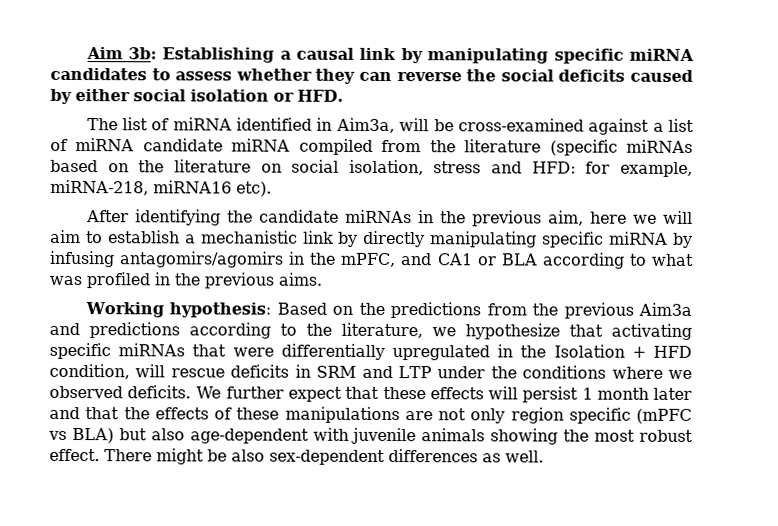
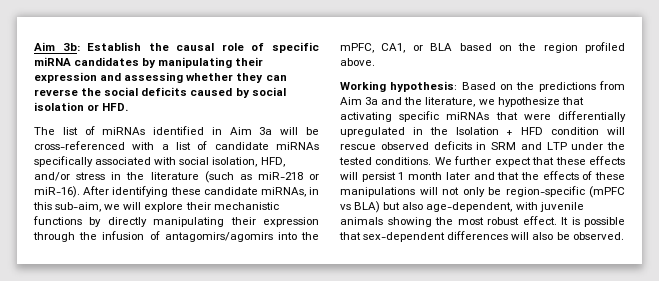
[162,47,694,64] [50,67,233,81] Establishing a causal link by manipulating specific miRNA candidates to assess -> [87,42,320,53] [34,57,264,68] [34,72,184,83] Establish the causal role of specific miRNA candidates by manipulating their expression and assessing
[75,89,130,102] either -> (250, 93) none
[172,117,232,131] miRNA -> [102,127,146,135] miRNAs
[335,117,695,135] [50,138,694,156] [50,159,693,177] [50,179,272,197] [85,209,693,227] [50,229,693,248] [49,250,694,269] [49,272,322,289] Aim3a, will be cross-examined against a list of miRNA candidate miRNA compiled from the literature (specific miRNAs based on the literature on social isolation, stress and HFD: for example, miRNA-218, miRNA16 etc). // After identifying the candidate miRNAs in the previous aim, here we will aim to establish a mechanistic link by directly manipulating specific miRNA by infusing antagomirs/agomirs in the mPFC, and CA1 or BLA according to what was profiled in the previous aims. -> [229,127,319,135] [34,141,319,150] [34,156,285,167] [34,171,319,183] [34,186,319,198] [33,202,279,212] [33,216,319,227] [33,231,320,242] [340,42,625,53] [340,58,375,66] Aim 3a will be cross-referenced with a list of candidate miRNAs specifically associated with social isolation, HFD, and/or stress in the literature (such as miR-218 or miR-16). After identifying these candidate miRNAs, in this sub-aim, we will explore their mechanistic functions by directly manipulating their expression through the infusion of antagomirs/agomirs into the mPFC, CA1, or BLA based on the region profiled above.
[532,302,692,319] [49,322,297,339] the previous Aim3a and predictions according to -> [340,97,403,105] Aim 3a and
[49,363,130,380] condition, -> [551,127,600,135] condition
(225, 373) none -> [380,142,429,150] observed
[522,365,692,379] [49,385,192,399] conditions where we observed deficits. -> [339,157,432,165] tested conditions.
[404,411,433,421] are -> [419,187,438,195] will
[510,407,631,424] region specific -> [488,186,585,197] be region-specific
[189,428,309,444] age-dependent -> [426,202,513,212] age-dependent,
[104,448,544,465] There might be also sex-dependent differences as well. -> [561,217,625,227] [339,231,624,242] It is possible that sex-dependent differences will also be observed.

